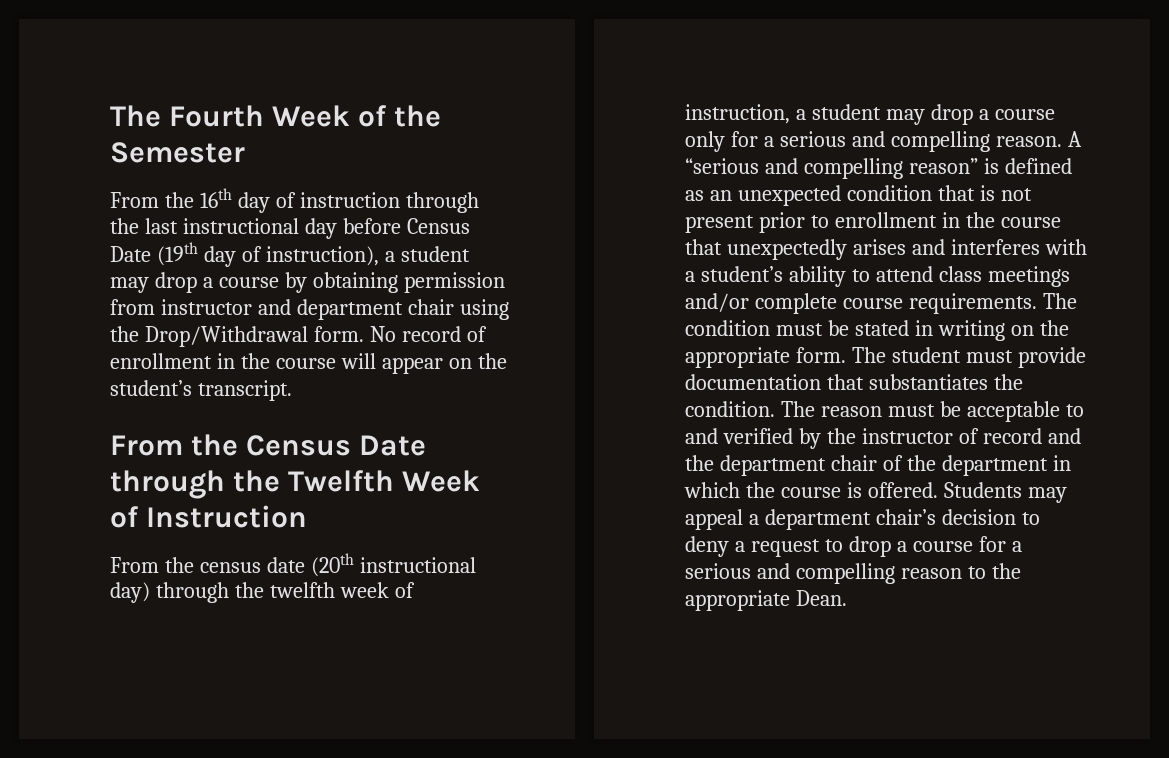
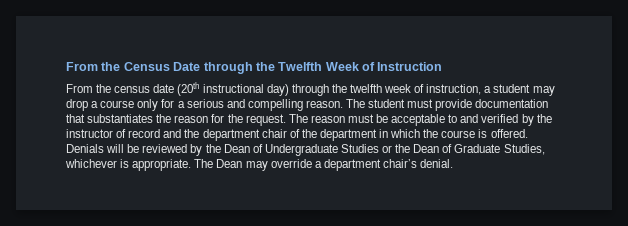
[110,105,442,127] [110,142,245,163] [110,188,479,213] [110,218,470,239] [110,242,470,267] [110,272,505,293] [110,299,509,320] [110,326,487,347] [110,353,507,374] [110,380,292,401] The Fourth Week of the Semester // From the 16th day of instruction through the last instructional day before Census Date (19th day of instruction), a student may drop a course by obtaining permission from instructor and department chair using the Drop/Withdrawal form. No record of enrollment in the course will appear on the student’s transcript. // -> (66, 66) none
[1067,131,1082,147] [685,158,1072,179] [685,185,1032,206] [685,212,1061,233] [685,239,1087,260] [685,266,1070,287] [685,293,1077,314] [685,320,1069,341] [685,347,846,368] A “serious and compelling reason” is defined as an unexpected condition that is not present prior to enrollment in the course that unexpectedly arises and interferes with a student’s ability to attend class meetings and/or complete course requirements. The condition must be stated in writing on the appropriate form. -> (343, 104) none
[685,401,775,417] condition. -> [174,114,286,126] reason for the request.
[943,482,1067,503] [685,509,1040,530] [685,536,1022,557] [685,563,1021,584] [685,590,847,611] Students may appeal a department chair’s decision to deny a request to drop a course for a serious and compelling reason to the appropriate Dean. -> [66,144,545,156] [65,159,454,171] Denials will be reviewed by the Dean of Undergraduate Studies or the Dean of Graduate Studies, whichever is appropriate. The Dean may override a department chair’s denial.

